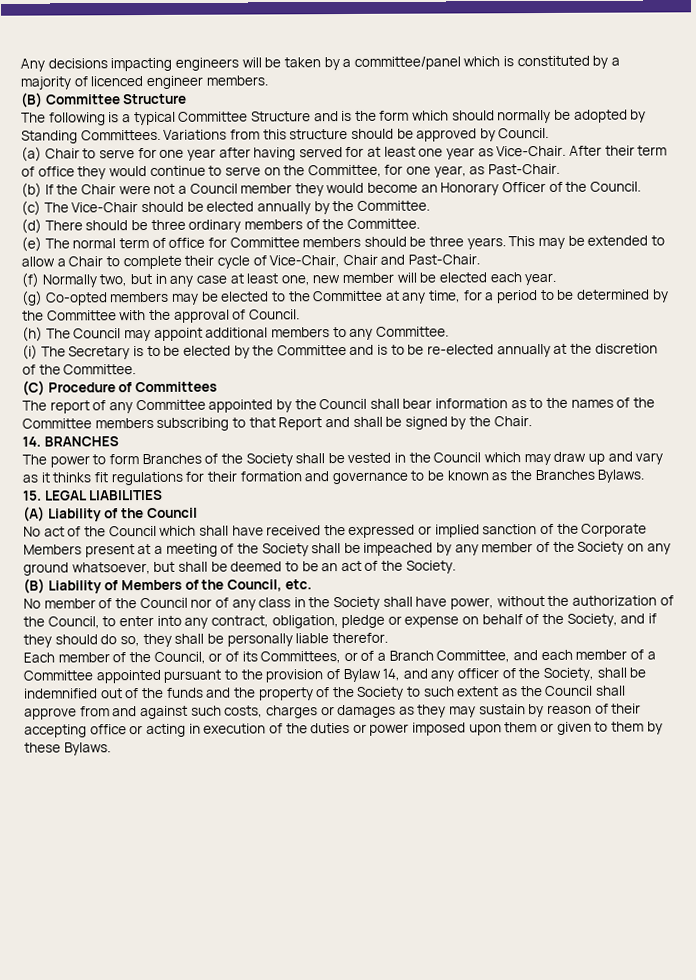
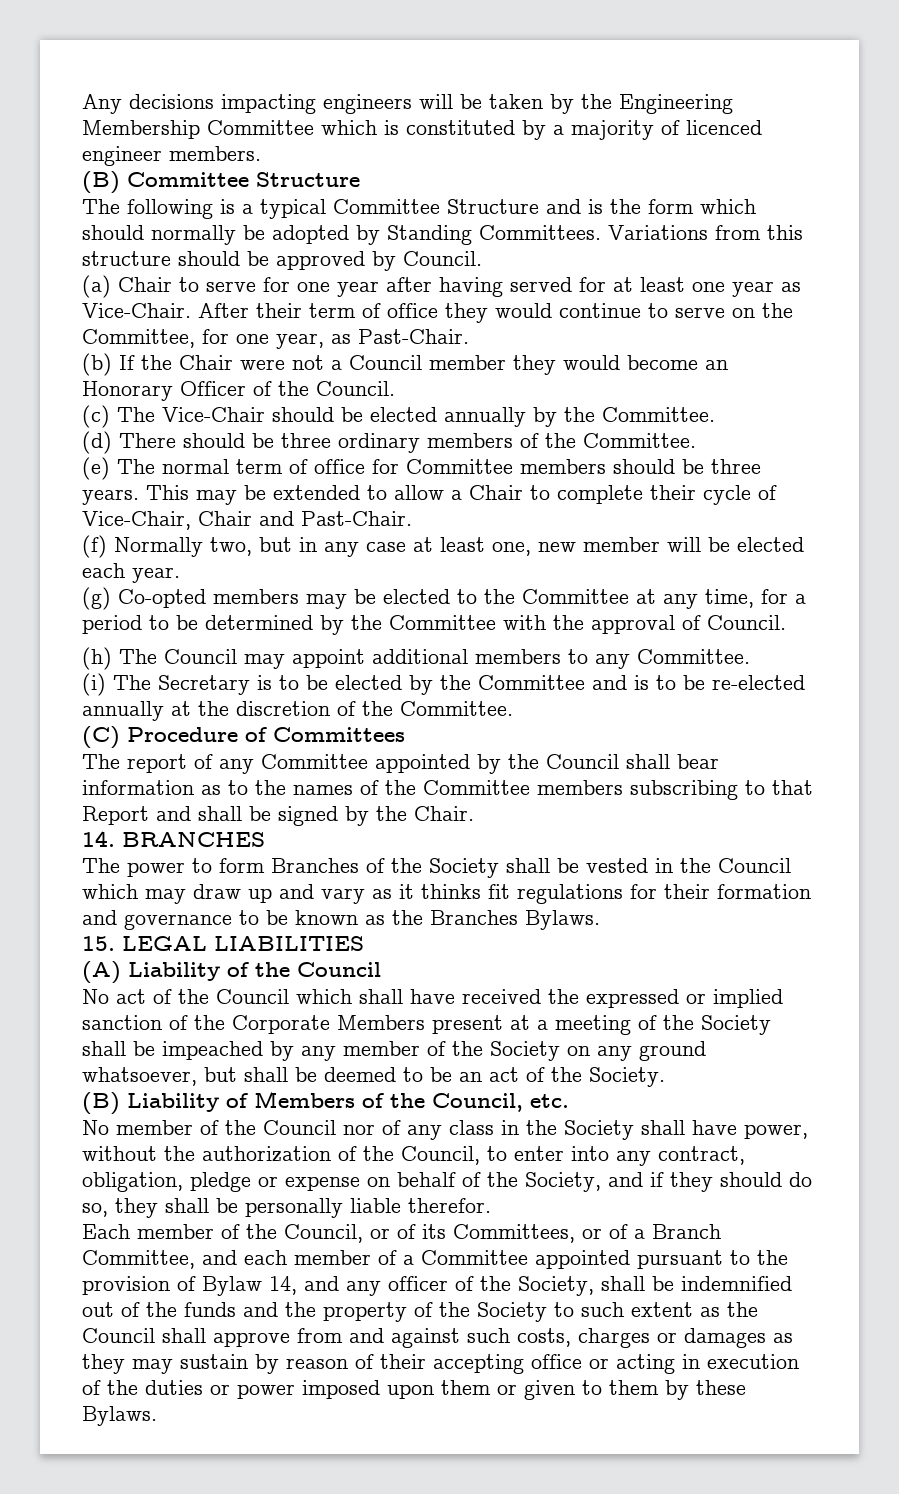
[342,56,461,70] a committee/panel -> [581,94,733,114] [82,120,314,139] the Engineering Membership Committee

